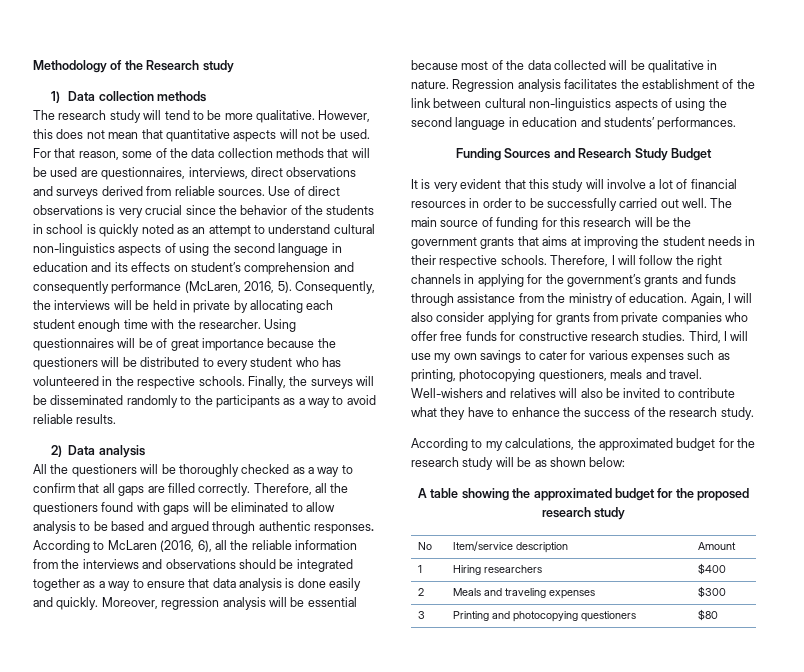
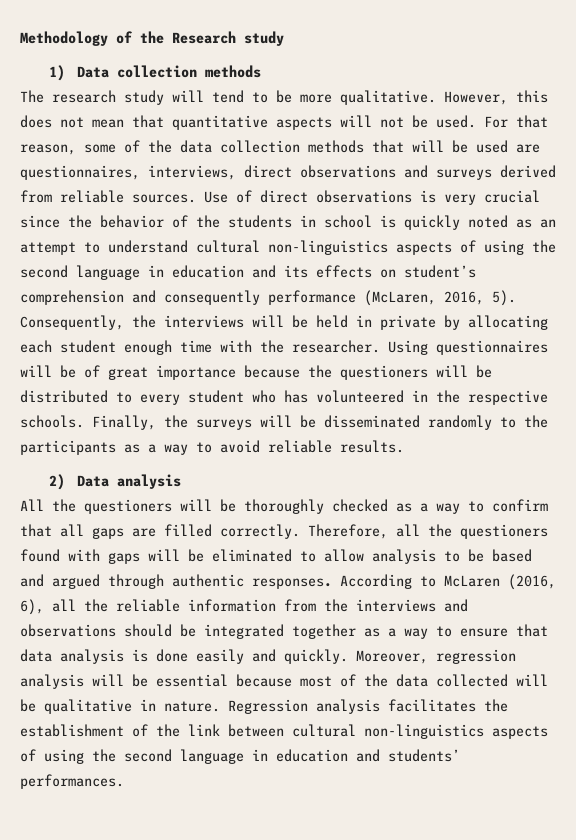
[456,148,712,161] [411,179,737,192] [411,198,733,211] [411,217,692,230] [411,236,756,249] [411,255,722,268] [411,274,736,287] [411,293,753,306] [411,312,748,325] [411,331,749,343] [411,350,730,363] [411,369,702,382] [411,388,735,398] [411,407,754,420] [411,438,755,451] [411,457,626,470] [418,488,749,501] [541,507,626,520] [418,542,433,550] [453,541,569,553] [698,542,737,550] [418,565,423,573] [453,565,543,575] [698,563,727,575] [418,588,425,596] [453,588,596,599] [698,586,727,598] [418,611,426,619] [453,611,637,622] [698,609,719,621] // Funding Sources and Research Study Budget // It is very evident that this study will involve a lot of financial resources in order to be successfully carried out well. The main source of funding for this research will be the government grants that aims at improving the student needs in their respective schools. Therefore, I will follow the right channels in applying for the government’s grants and funds through assistance from the ministry of education. Again, I will also consider applying for grants from private companies who offer free funds for constructive research studies. Third, I will use my own savings to cater for various expenses such as printing, photocopying questioners, meals and travel. Well-wishers and relatives will also be invited to contribute what they have to enhance the success of the research study. // According to my calculations, the approximated budget for the research study will be as shown below: // A table showing the approximated budget for the proposed research study // No | Item/service description | Amount // 1 | Hiring researchers | $400 // 2 | Meals and traveling expenses | $300 // 3 | Printing and photocopying questioners | $80 -> (124, 781) none

